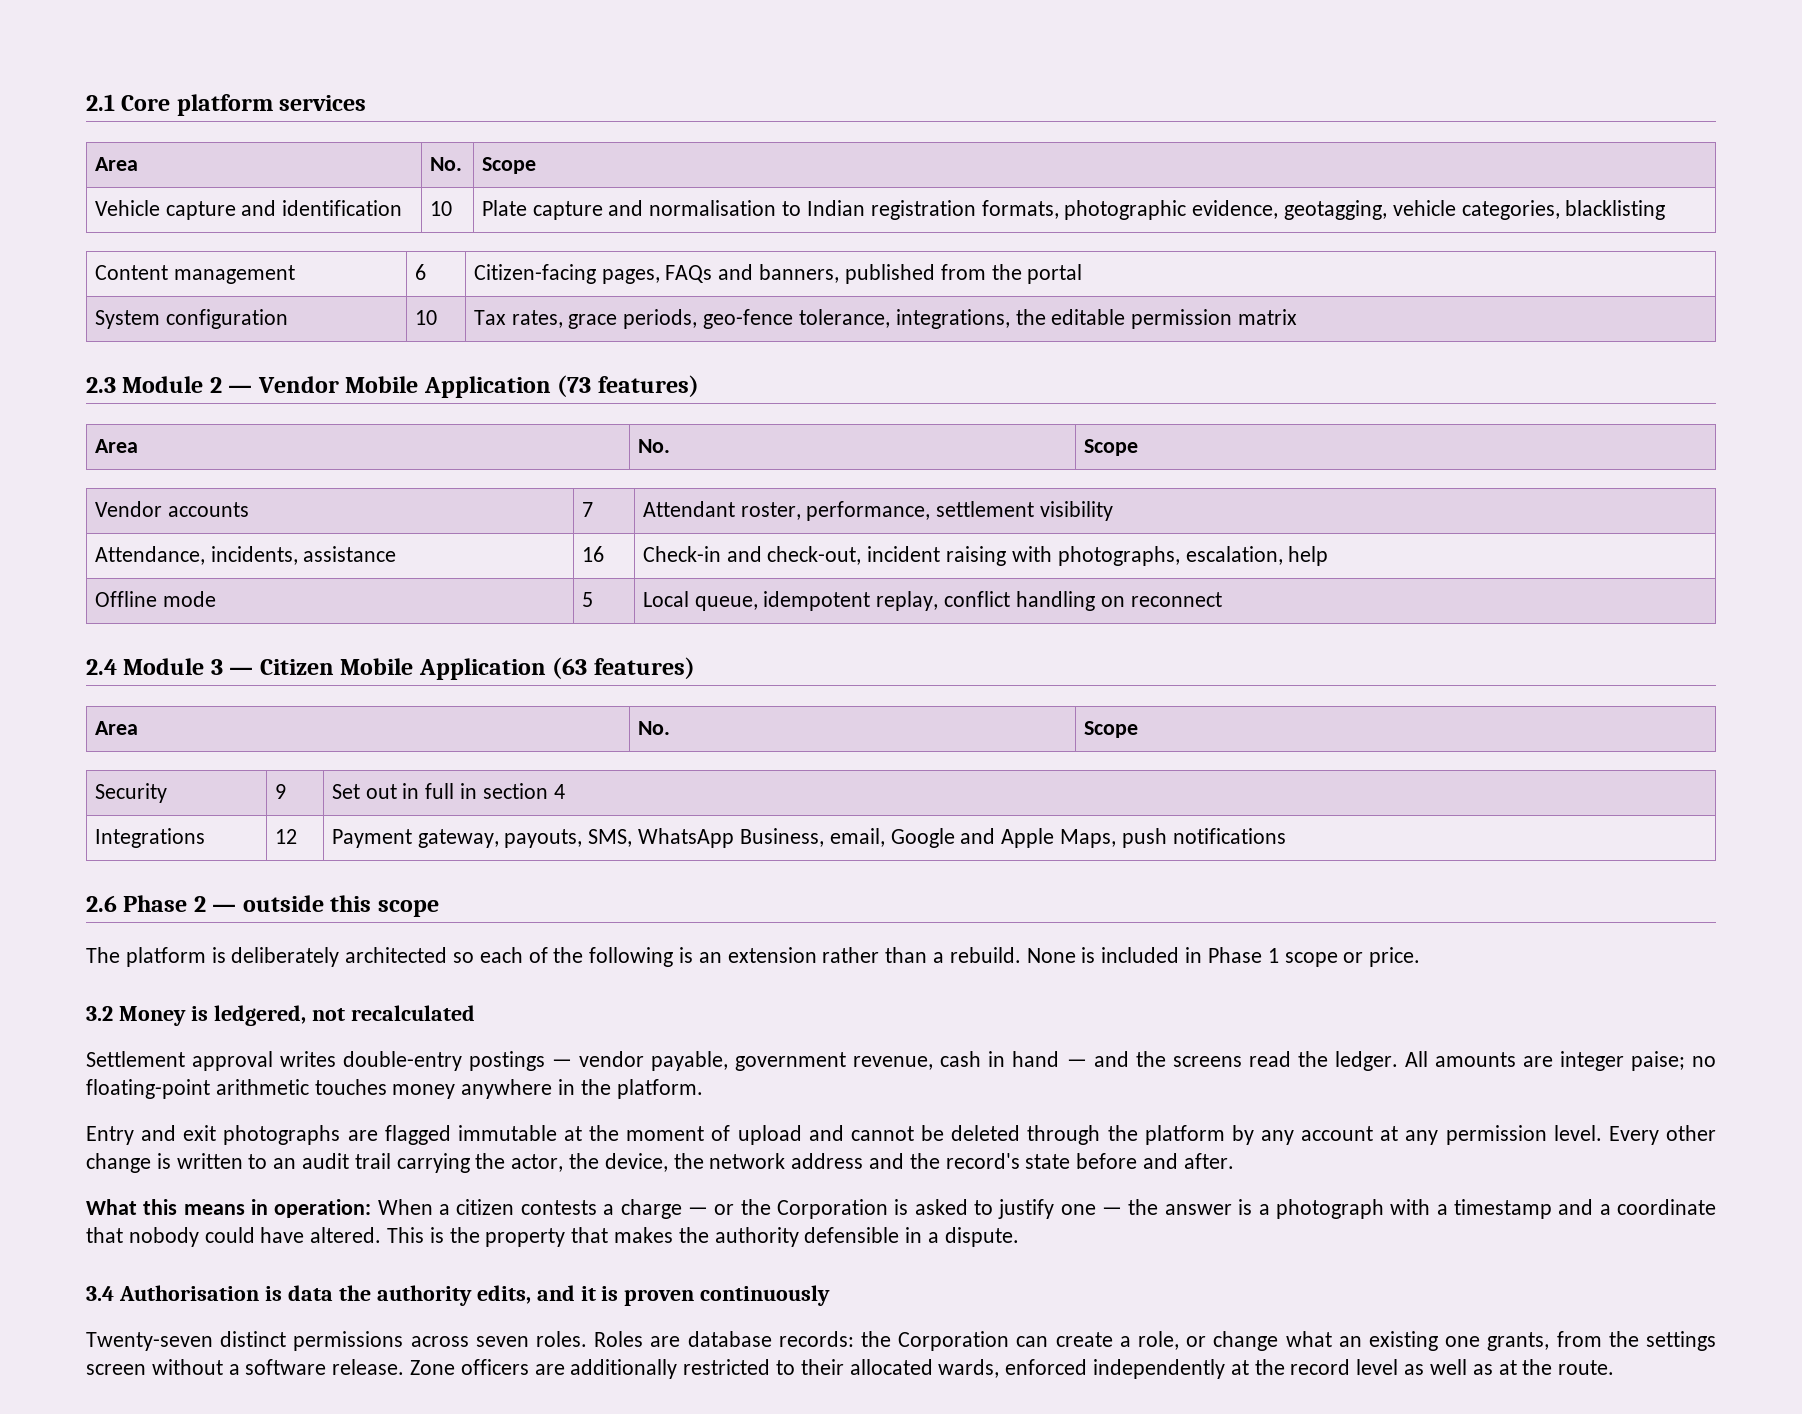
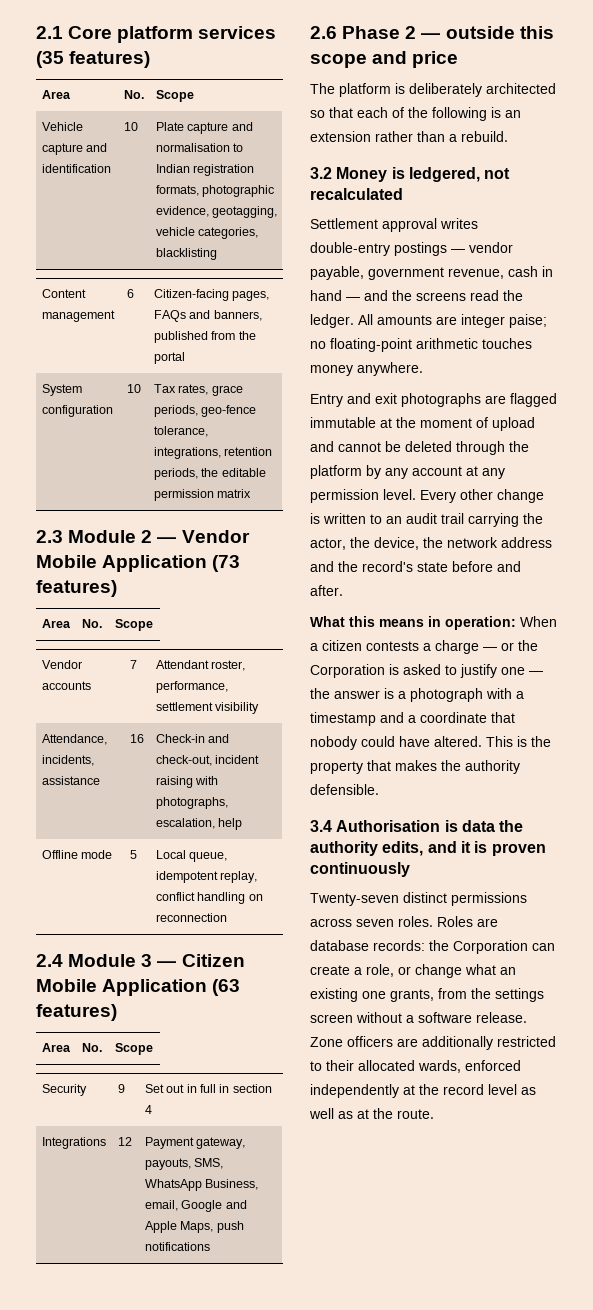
(367, 103) none -> [36,51,151,68] (35 features)
(1010, 319) none -> [224,447,273,456] [153,468,198,480] retention periods,
[1130,592,1222,607] reconnect -> [155,913,227,922] reconnection
(439, 908) none -> [372,51,459,68] and price
(475, 957) none -> [329,107,353,118] that
[1026,947,1421,967] None is included in Phase 1 scope or price. -> (508, 136) none
[461,1079,703,1099] anywhere in the platform. -> [357,362,423,376] anywhere.
[804,1227,1019,1247] defensible in a dispute. -> [310,784,379,795] defensible.

